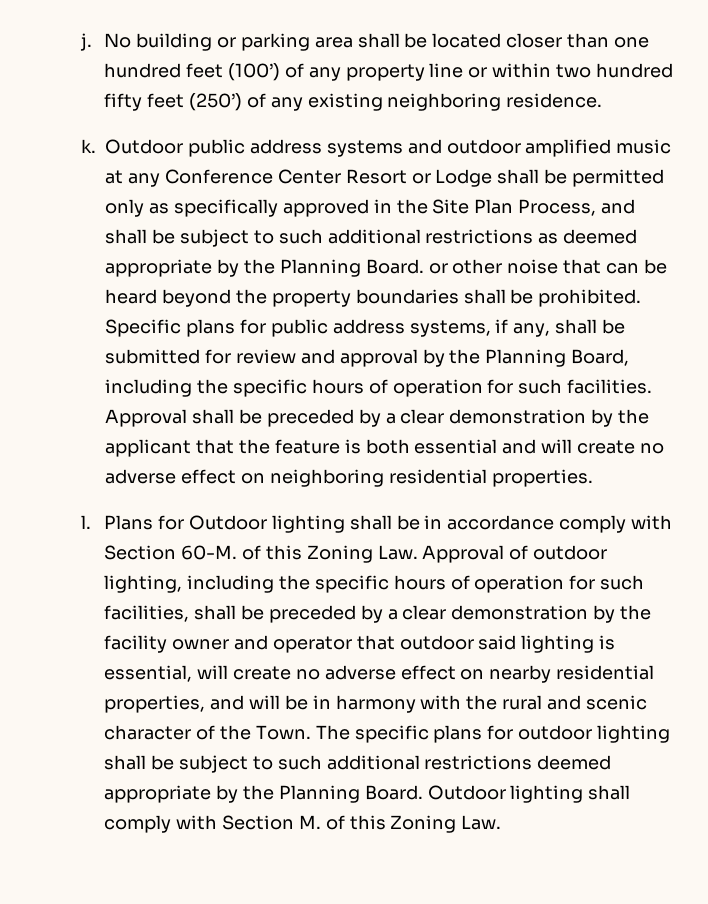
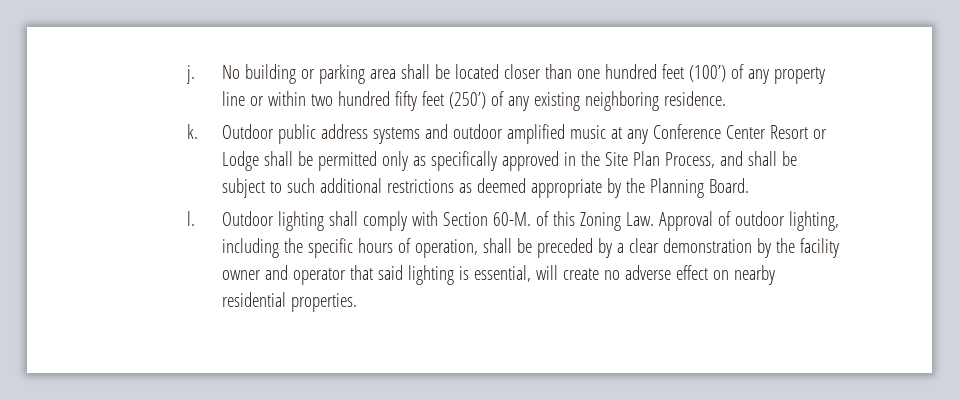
[428,259,667,274] [105,289,642,307] [105,319,625,337] [105,349,630,367] [105,379,653,397] [105,409,649,427] [105,439,664,457] [105,469,593,487] or other noise that can be heard beyond the property boundaries shall be prohibited. Specific plans for public address systems, if any, shall be submitted for review and approval by the Planning Board, including the specific hours of operation for such facilities. Approval shall be preceded by a clear demonstration by the applicant that the feature is both essential and will create no adverse effect on neighboring residential properties. -> (750, 185) none
[104,515,555,533] Plans for Outdoor lighting shall be in accordance -> [222,211,359,231] Outdoor lighting shall
[474,575,645,593] [104,605,190,622] operation for such facilities, -> [415,239,479,258] operation,
[399,635,474,650] outdoor -> (374, 272) none
[104,695,647,713] [104,725,671,743] [104,755,612,773] [104,785,631,803] [104,815,502,833] properties, and will be in harmony with the rural and scenic character of the Town. The specific plans for outdoor lighting shall be subject to such additional restrictions deemed appropriate by the Planning Board. Outdoor lighting shall comply with Section M. of this Zoning Law. -> [291,293,358,312] properties.

